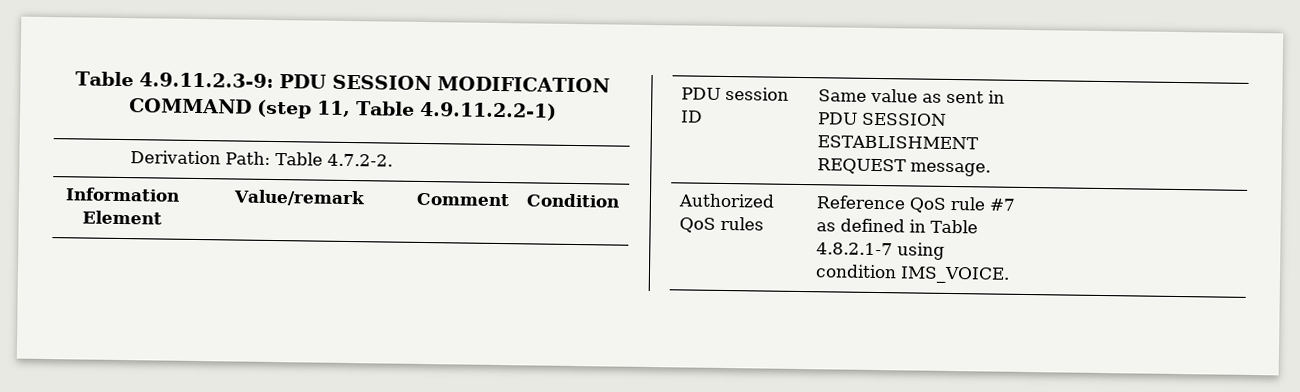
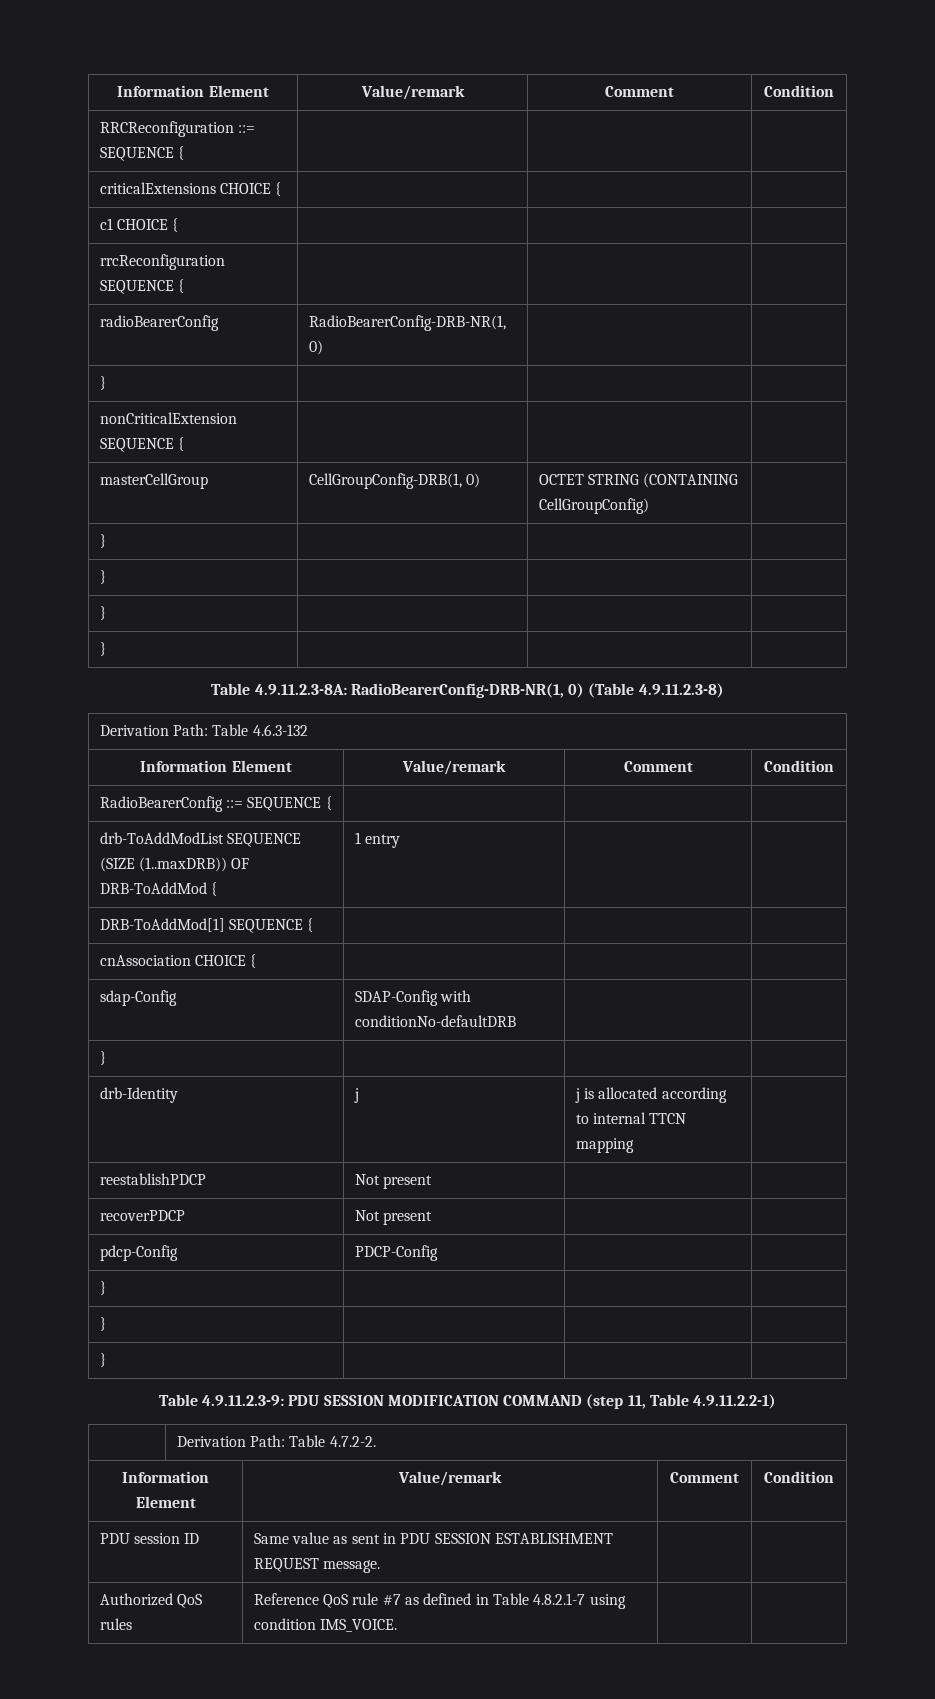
(75, 79) none -> [117,85,269,97] [360,85,465,100] [605,86,674,97] [764,85,834,97] [99,121,256,137] [99,146,185,161] [99,182,282,196] [99,218,179,232] [99,254,225,270] [99,279,185,294] [99,315,219,331] [308,315,506,331] [308,340,323,355] [99,376,106,390] [99,412,237,424] [99,437,185,452] [99,473,208,489] [308,473,481,489] [538,473,739,488] [538,498,649,514] [99,534,106,548] [99,570,106,584] [99,606,106,620] [99,642,106,656] [211,683,724,698] [99,724,308,736] [140,760,292,772] [402,760,506,775] [623,761,693,772] [764,760,834,772] [99,796,332,812] [99,832,302,847] [99,857,250,872] [99,882,218,896] [354,832,401,848] [99,918,314,933] [99,954,257,968] [99,990,177,1006] [354,990,472,1006] [354,1015,516,1027] [99,1051,106,1065] [99,1087,178,1103] [353,1088,359,1103] [574,1087,727,1103] [575,1112,687,1124] [575,1138,634,1153] [99,1173,206,1185] [354,1174,433,1189] [99,1210,185,1221] [354,1210,433,1225] [99,1245,178,1261] [354,1245,438,1261] [99,1281,106,1295] [99,1317,106,1331] [99,1353,106,1367] Information Element | Value/remark | Comment | Condition // RRCReconfiguration ::= SEQUENCE { | | | // criticalExtensions CHOICE { | | | // c1 CHOICE { | | | // rrcReconfiguration SEQUENCE { | | | // radioBearerConfig | RadioBearerConfig-DRB-NR(1, 0) | | // } | | | // nonCriticalExtension SEQUENCE { | | | // masterCellGroup | CellGroupConfig-DRB(1, 0) | OCTET STRING (CONTAINING CellGroupConfig) | // } | | | // } | | | // } | | | // } | | | // Table 4.9.11.2.3-8A: RadioBearerConfig-DRB-NR(1, 0) (Table 4.9.11.2.3-8) // Derivation Path: Table 4.6.3-132 // Information Element | Value/remark | Comment | Condition // RadioBearerConfig ::= SEQUENCE { | | | // drb-ToAddModList SEQUENCE (SIZE (1..maxDRB)) OF DRB-ToAddMod { | 1 entry | | // DRB-ToAddMod[1] SEQUENCE { | | | // cnAssociation CHOICE { | | | // sdap-Config | SDAP-Config with conditionNo-defaultDRB | | // } | | | // drb-Identity | j | j is allocated according to internal TTCN mapping | // reestablishPDCP | Not present | | // recoverPDCP | Not present | | // pdcp-Config | PDCP-Config | | // } | | | // } | | | // } | | | //

